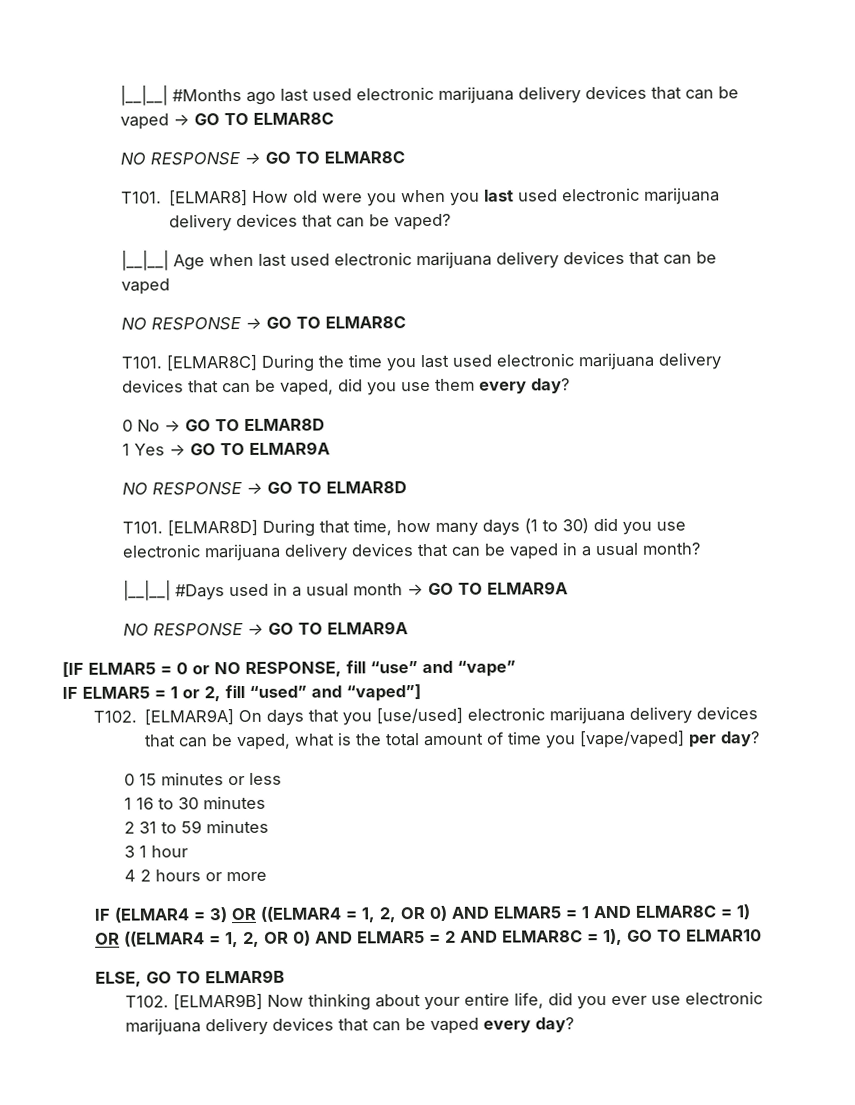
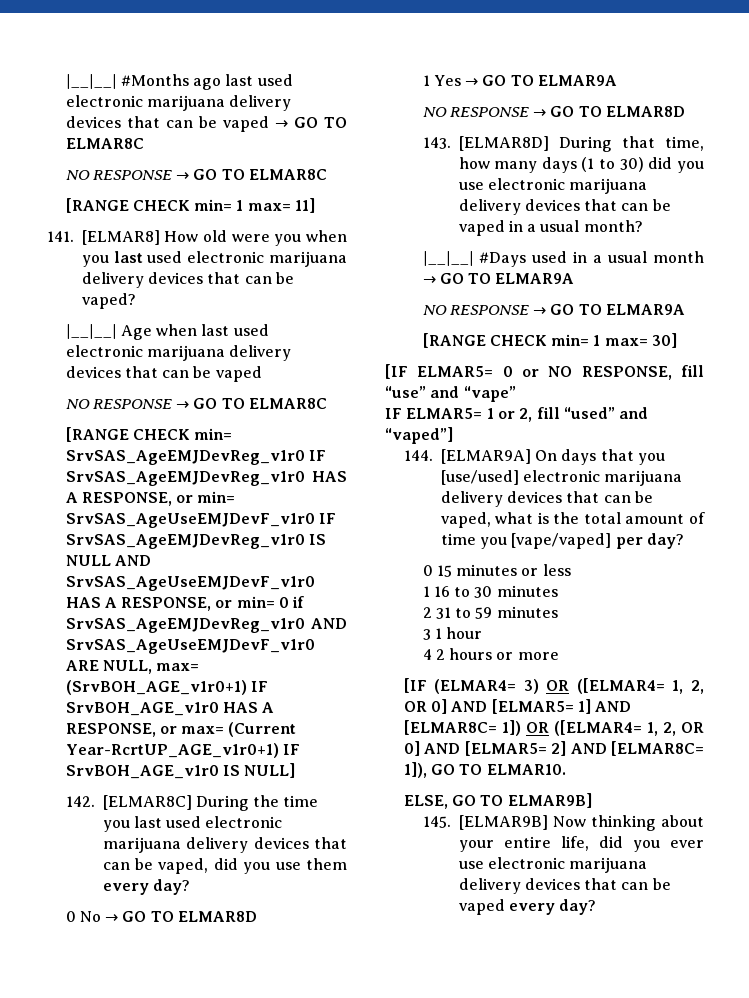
[121,191,163,204] T101. -> [65,198,316,213] [46,231,74,242] [RANGE CHECK min= 1 max= 11] // 141.
[121,356,164,369] T101. -> [65,427,233,442] [65,450,326,465] [65,471,347,486] [65,491,236,506] [65,513,336,528] [65,534,326,549] [65,555,151,566] [65,576,315,591] [65,596,305,611] [65,618,347,633] [65,639,315,654] [65,660,200,674] [65,680,268,695] [65,702,275,716] [65,722,297,737] [65,743,300,758] [65,763,296,779] [65,796,95,807] [RANGE CHECK min= SrvSAS_AgeEMJDevReg_v1r0 IF SrvSAS_AgeEMJDevReg_v1r0 HAS A RESPONSE, or min= SrvSAS_AgeUseEMJDevF_v1r0 IF SrvSAS_AgeEMJDevReg_v1r0 IS NULL AND SrvSAS_AgeUseEMJDevF_v1r0 HAS A RESPONSE, or min= 0 if SrvSAS_AgeEMJDevReg_v1r0 AND SrvSAS_AgeUseEMJDevF_v1r0 ARE NULL, max= (SrvBOH_AGE_v1r0+1) IF SrvBOH_AGE_v1r0 HAS A RESPONSE, or max= (Current Year-RcrtUP_AGE_v1r0+1) IF SrvBOH_AGE_v1r0 IS NULL] // 142.
[122,521,164,534] T101. -> [422,137,451,149] 143.
[62,661,172,677] // [IF ELMAR5 = -> [422,333,678,348] [385,364,494,379] // [RANGE CHECK min= 1 max= 30] // [IF ELMAR5=
[82,686,166,699] ELMAR5 = -> [406,408,483,419] ELMAR5=
[92,710,137,723] T102. -> [403,450,433,461] 144.
[93,904,750,923] [94,928,762,948] IF (ELMAR4 = 3) OR ((ELMAR4 = 1, 2, OR 0) AND ELMAR5 = 1 AND ELMAR8C = 1) OR ((ELMAR4 = 1, 2, OR 0) AND ELMAR5 = 2 AND ELMAR8C = 1), GO TO ELMAR10 -> [403,678,704,694] [403,699,632,714] [403,720,704,736] [403,741,704,756] [403,762,566,778] [IF (ELMAR4= 3) OR ([ELMAR4= 1, 2, OR 0] AND [ELMAR5= 1] AND [ELMAR8C= 1]) OR ([ELMAR4= 1, 2, OR 0] AND [ELMAR5= 2] AND [ELMAR8C= 1]), GO TO ELMAR10.
[204,969,285,984] [125,995,170,1008] ELMAR9B // T102. -> [507,793,592,808] [422,816,451,828] ELMAR9B] // 145.

